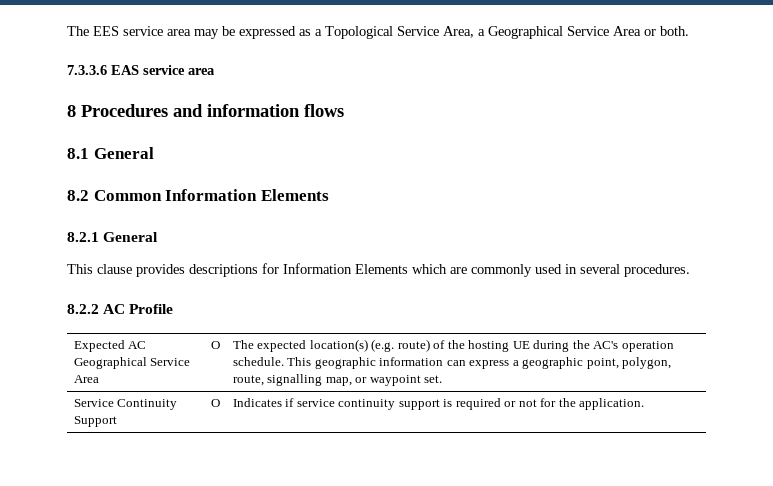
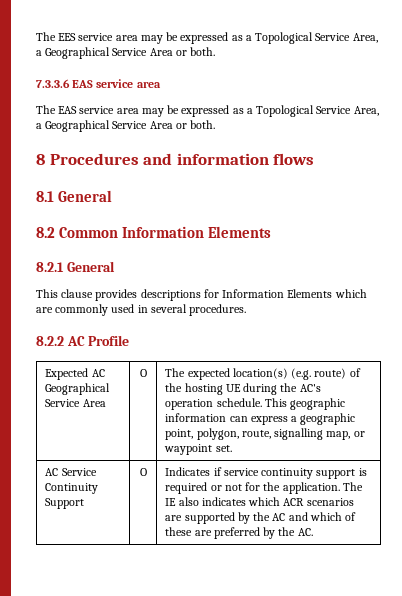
(215, 71) none -> [36,105,379,117] [36,120,216,132] // The EAS service area may be expressed as a Topological Service Area, a Geographical Service Area or both.
(443, 379) none -> [45,468,59,476] AC
(645, 404) none -> [342,482,363,491] [165,497,354,506] [165,512,357,524] [165,527,313,539] The IE also indicates which ACR scenarios are supported by the AC and which of these are preferred by the AC.

